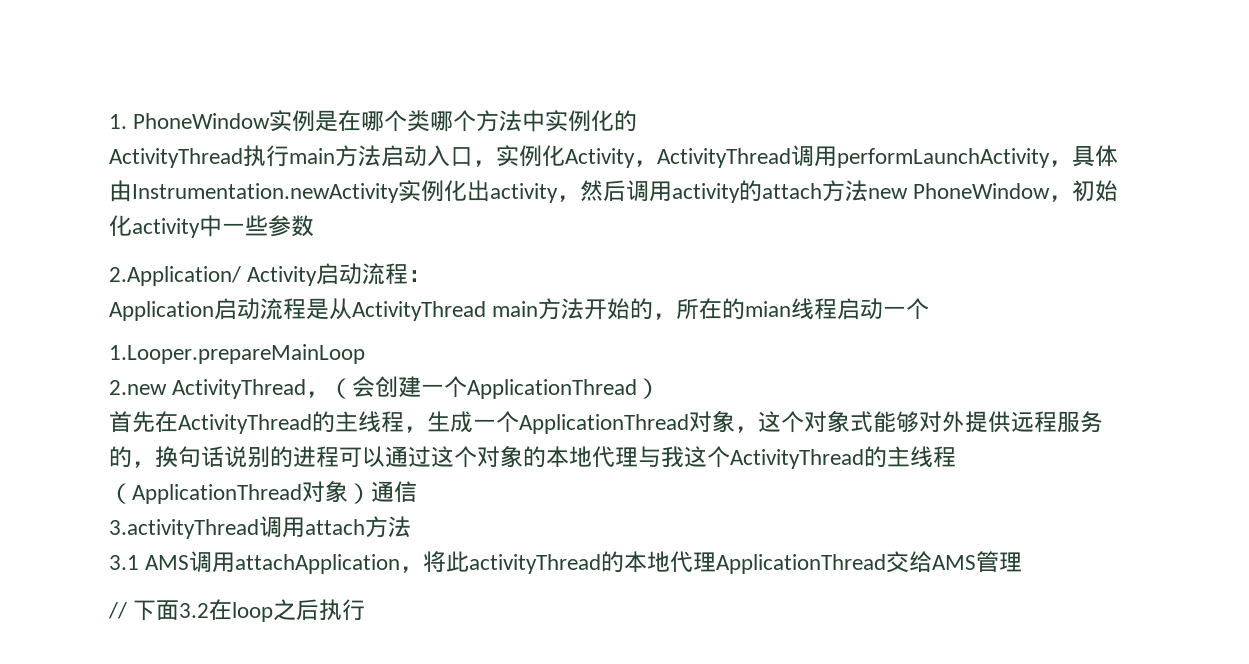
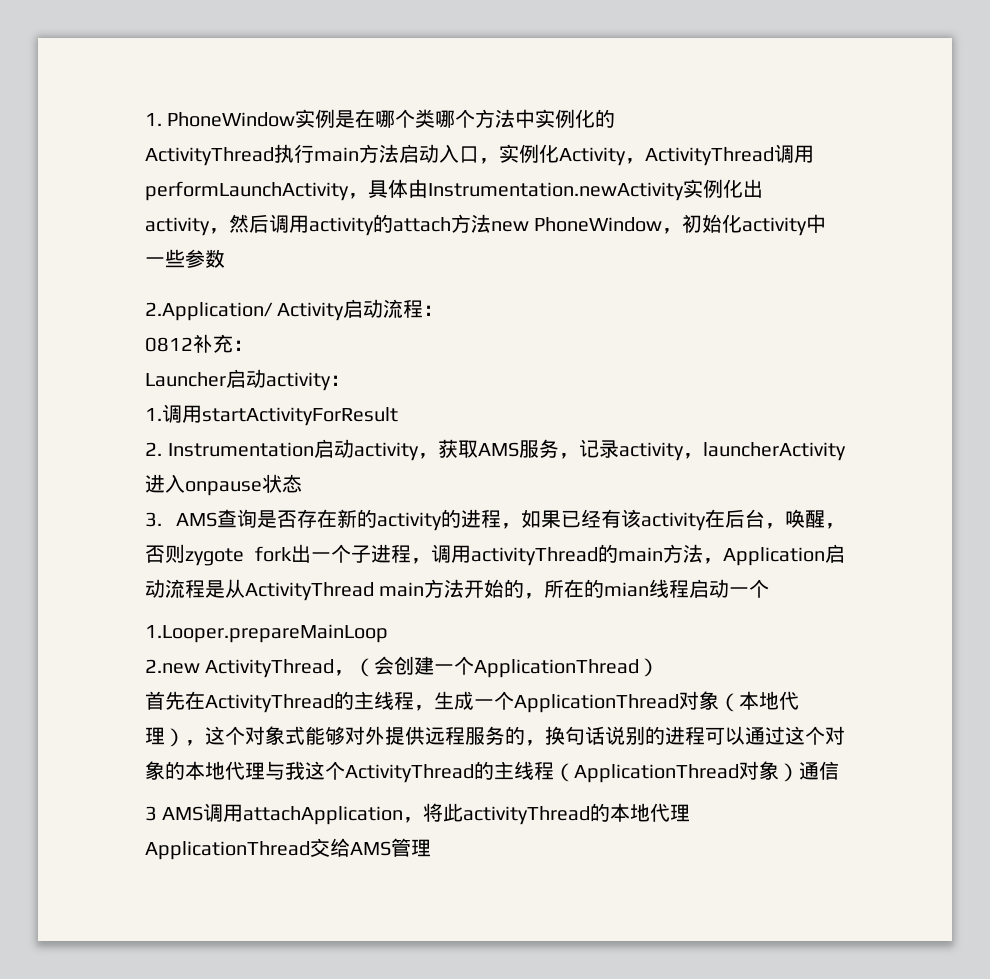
(432, 276) none -> [145,334,253,353] [145,369,350,391] [145,404,398,426] [145,439,846,461] [145,474,302,496] [145,509,845,531] [145,544,723,566] 0812补充： // Launcher启动activity： // 1.调用startActivityForResult // 2. Instrumentation启动activity，获取AMS服务，记录activity，launcherActivity进入onpause状态 // 3. AMS查询是否存在新的activity的进程，如果已经有该activity在后台，唤醒，否则zygote fork出一个子进程，调用activityThread的main方法，
(735, 421) none -> [719,691,799,712] [145,727,185,747] （本地代理）
[109,516,411,539] [109,555,139,570] 3.activityThread调用attach方法 // 3.1 -> [145,806,157,821] 3
[108,599,366,622] // // 下面3.2在loop之后执行 -> (431, 848) none

